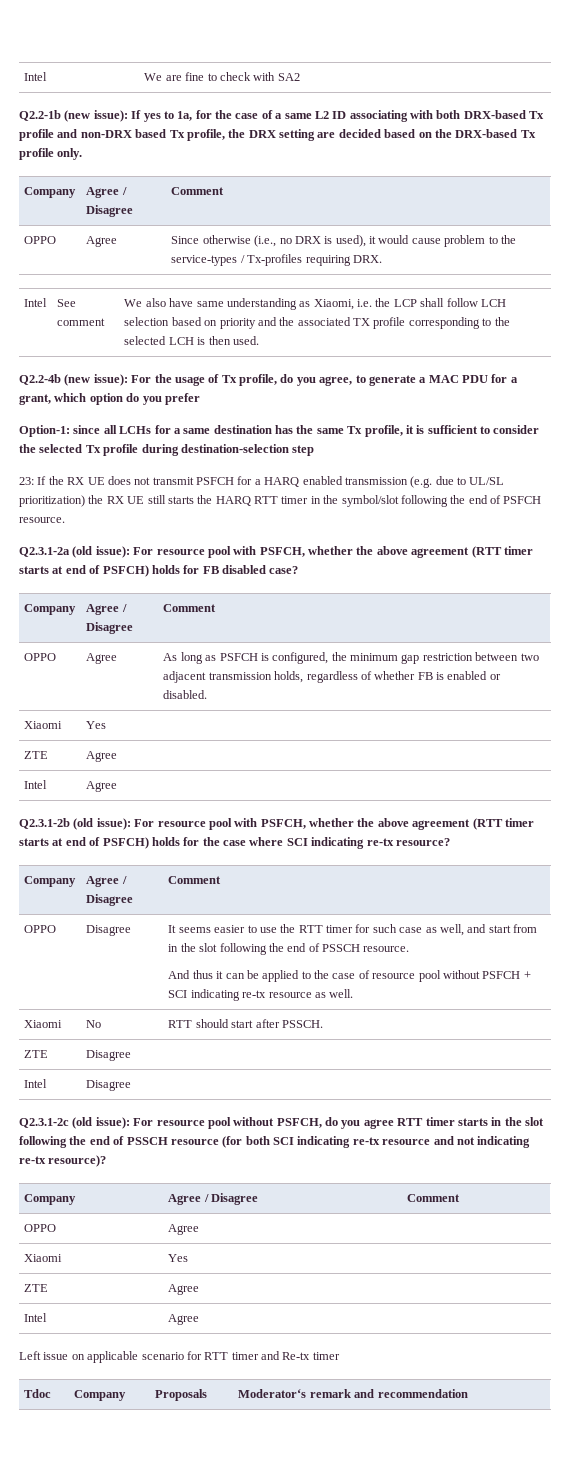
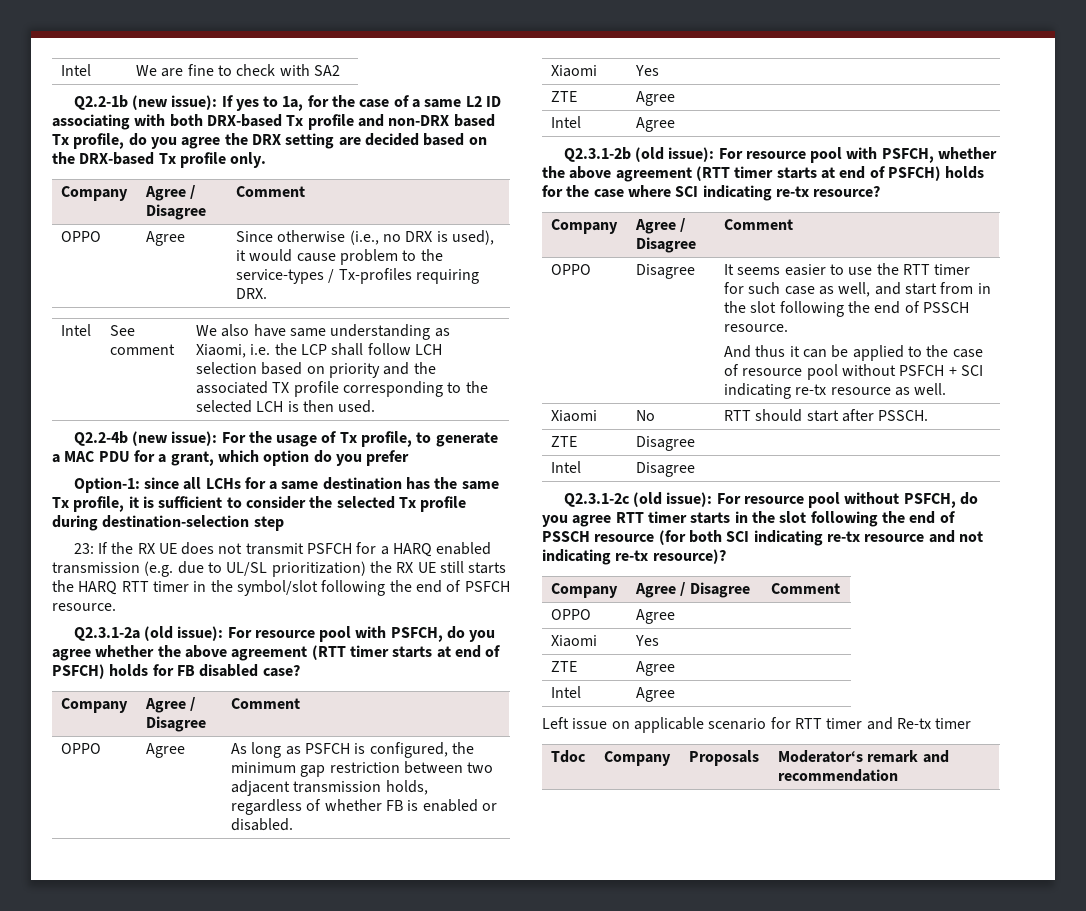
(225, 135) none -> [128,133,221,149] do you agree
[280,374,353,386] do you agree, -> (413, 439) none
(305, 552) none -> [447,626,496,642] [52,649,91,661] do you agree

